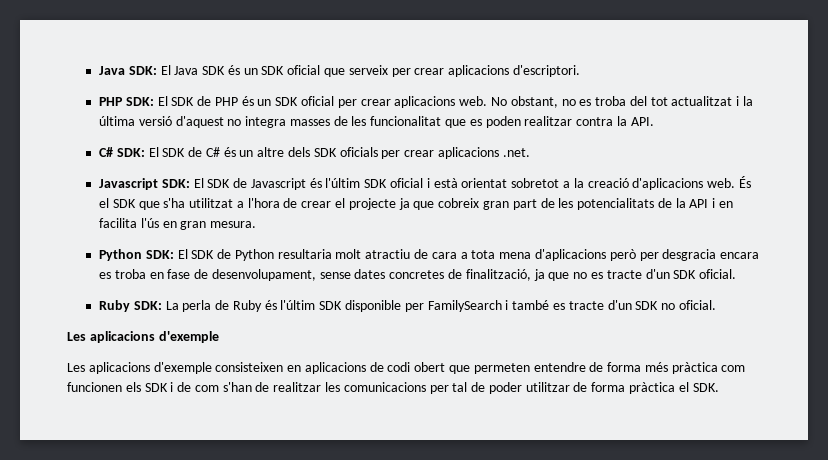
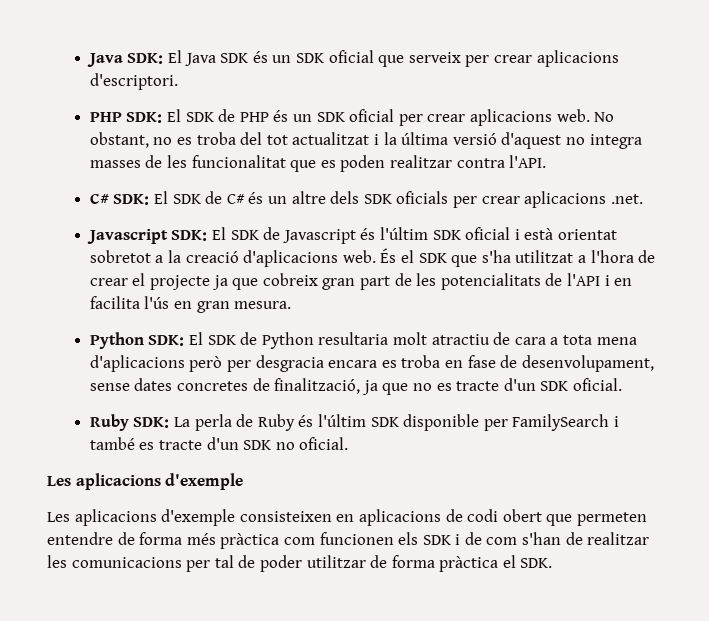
[616,116,654,126] la API. -> [509,155,547,168] l'API.
[675,198,709,208] la API -> [566,273,600,286] l'API

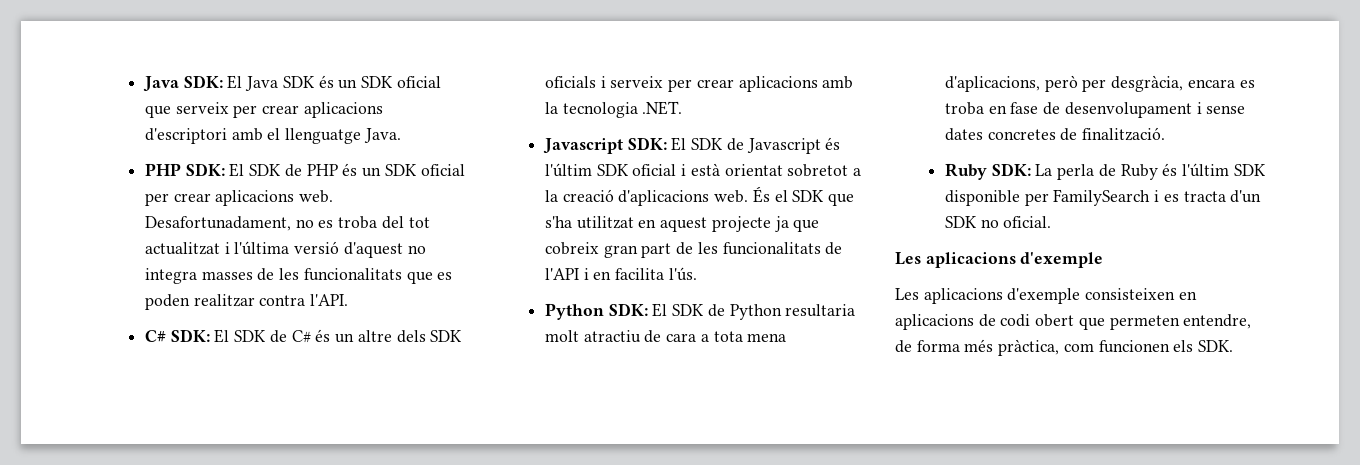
[89,73,178,90] d'escriptori. -> [145,128,401,144] d'escriptori amb el llenguatge Java.
[594,112,615,122] [89,132,149,148] No obstant, -> [145,216,292,231] Desafortunadament,
[383,132,449,145] la última -> [234,241,290,255] l'última
[191,155,286,168] funcionalitat -> [303,268,402,281] funcionalitats
[452,191,643,208] per crear aplicacions .net. -> [600,76,854,92] [545,101,683,118] i serveix per crear aplicacions amb la tecnologia .NET.
[577,250,656,263] [89,273,146,286] a l'hora de crear el -> [638,217,708,232] en aquest
[440,273,541,290] potencialitats -> [722,242,821,255] funcionalitats
[144,296,292,313] l'ús en gran mesura. -> [668,267,697,281] l'ús.
[89,355,185,372] d'aplicacions -> [945,76,1041,92] d'aplicacions,
[255,355,324,372] desgracia -> [1111,75,1184,92] desgràcia,
[521,355,654,372] desenvolupament, -> [1064,102,1202,118] desenvolupament i
[274,378,622,395] finalització, ja que no es tracte d'un SDK oficial. -> [1082,127,1166,141] finalització.
[89,437,203,450] també es tracte -> [1163,191,1226,202] es tracta
[47,532,113,545] entendre -> [1183,314,1252,329] entendre,
[220,533,280,549] pràctica -> [998,339,1060,356] pràctica,
[422,532,650,545] [47,555,516,572] SDK i de com s'han de realitzar les comunicacions per tal de poder utilitzar de forma pràctica el -> (1194, 346) none

